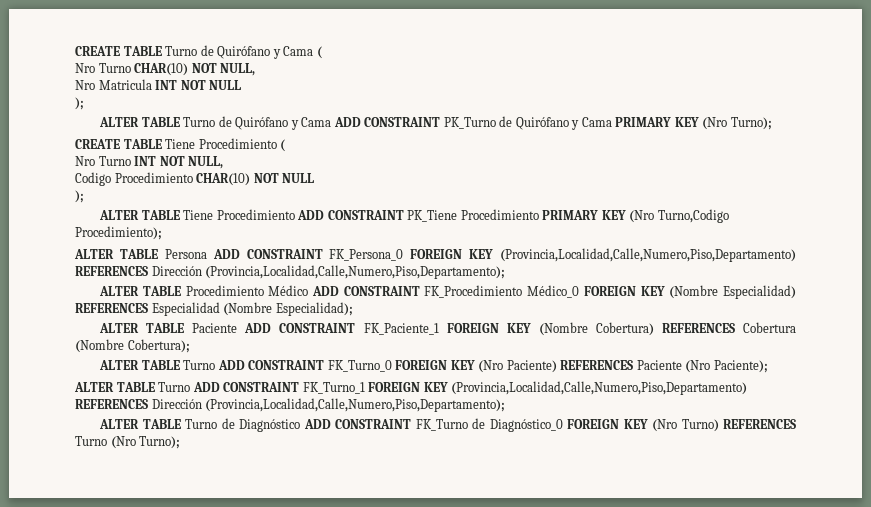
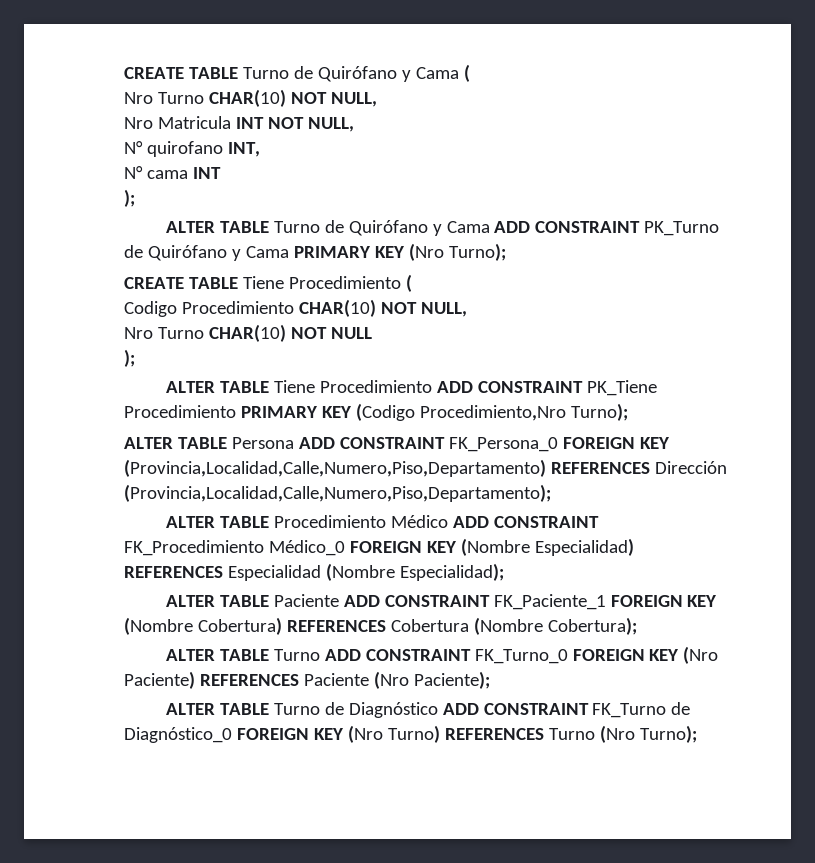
[209,80,242,90] NULL -> [307,117,354,132] [124,141,260,157] [124,166,221,179] NULL, // N° quirofano INT, // N° cama INT
[75,156,224,169] [75,172,193,186] Nro Turno INT NOT NULL, // Codigo Procedimiento -> [124,299,467,317] [124,327,204,339] Codigo Procedimiento CHAR(10) NOT NULL, // Nro Turno
[629,209,729,223] [75,226,162,240] (Nro Turno,Codigo Procedimiento); -> [355,403,628,421] (Codigo Procedimiento,Nro Turno);
[74,381,748,395] [75,398,506,412] // ALTER TABLE Turno ADD CONSTRAINT FK_Turno_1 FOREIGN KEY (Provincia,Localidad,Calle,Numero,Piso,Departamento) REFERENCES Dirección (Provincia,Localidad,Calle,Numero,Piso,Departamento); -> (490, 680) none

